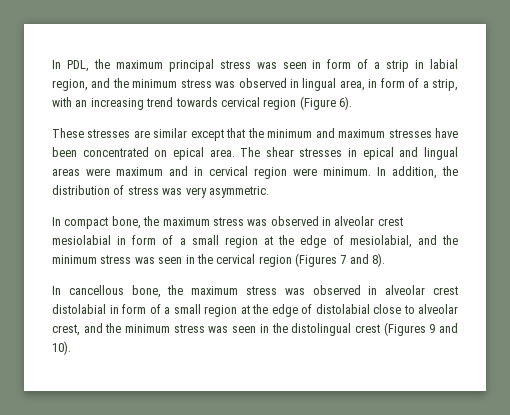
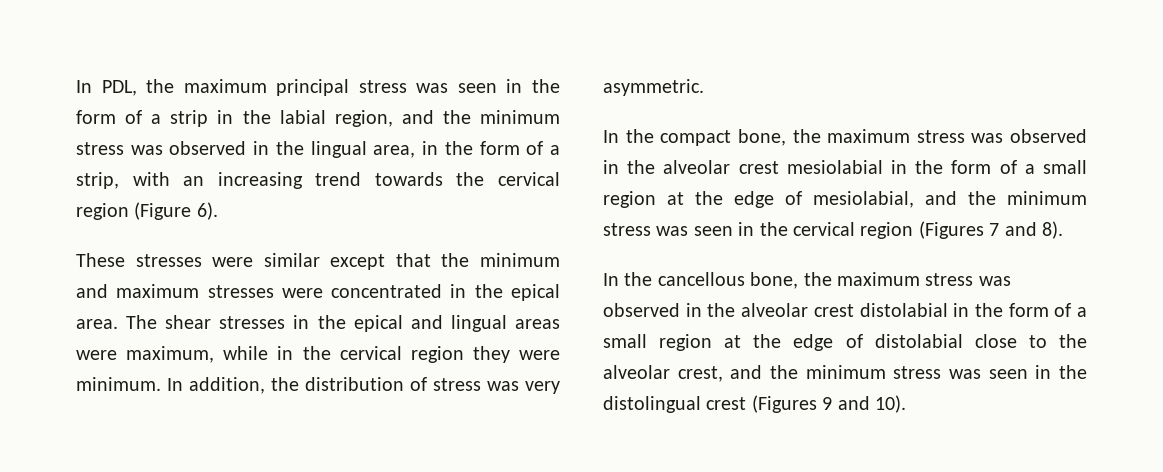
(322, 64) none -> [532,79,560,93] the
(425, 64) none -> [242,110,271,124] the
(299, 83) none -> [275,141,304,155] the
(378, 83) none -> [444,141,473,155] the
(218, 102) none -> [456,172,485,186] the
[133,130,150,138] are -> [212,257,254,267] were
[435,128,458,138] [52,147,168,157] have been concentrated on -> [281,284,503,298] were concentrated in the
(358, 152) none -> [317,315,346,329] the
[116,166,287,179] maximum and in cervical region -> [126,346,510,363] maximum, while in the cervical region they
(61, 221) none -> [625,129,654,143] the
(331, 221) none -> [627,160,656,174] the
(127, 240) none -> [915,160,944,174] the
(61, 290) none -> [624,272,653,286] the
(378, 290) none -> [707,303,736,317] the
(119, 309) none -> [974,303,1003,317] the
(415, 309) none -> [1059,334,1087,348] the

